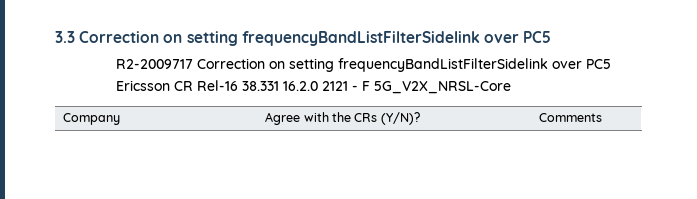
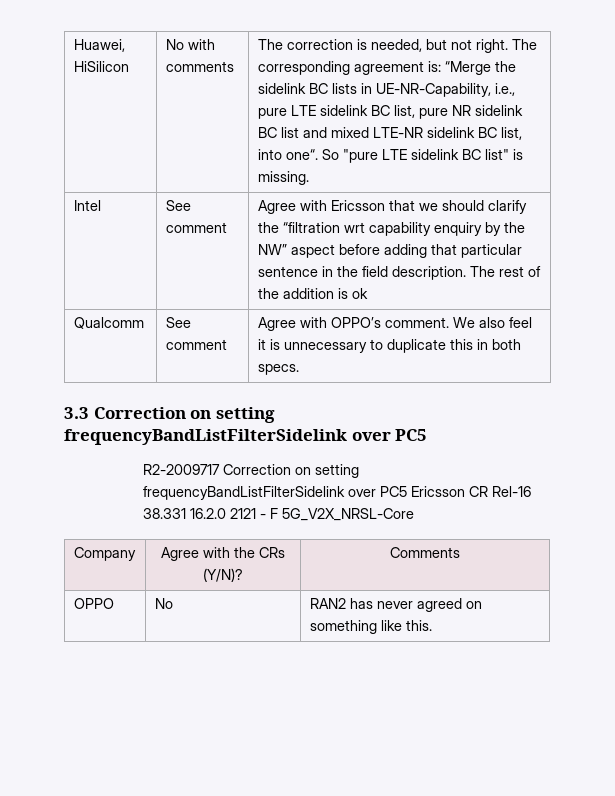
(55, 37) none -> [73,39,125,52] [73,61,129,72] [165,39,215,50] [165,61,234,72] [257,39,537,53] [257,61,516,75] [257,83,515,97] [257,105,523,119] [257,127,522,140] [257,149,523,163] [257,171,309,185] [73,200,101,211] [165,200,191,211] [165,222,227,233] [257,200,527,214] [257,222,525,236] [257,244,522,258] [257,266,541,280] [257,288,368,299] [73,317,144,329] [165,317,191,328] [165,339,227,350] [257,317,532,331] [257,339,521,353] [257,364,299,375] Huawei, HiSilicon | No with comments | The correction is needed, but not right. The corresponding agreement is: “Merge the sidelink BC lists in UE-NR-Capability, i.e., pure LTE sidelink BC list, pure NR sidelink BC list and mixed LTE-NR sidelink BC list, into one“. So "pure LTE sidelink BC list" is missing. // Intel | See comment | Agree with Ericsson that we should clarify the “filtration wrt capability enquiry by the NW” aspect before adding that particular sentence in the field description. The rest of the addition is ok // Qualcomm | See comment | Agree with OPPO’s comment. We also feel it is unnecessary to duplicate this in both specs. //
(602, 117) none -> [73,598,114,609] [154,598,173,609] [309,598,482,612] [309,620,432,634] // OPPO | No | RAN2 has never agreed on something like this.

